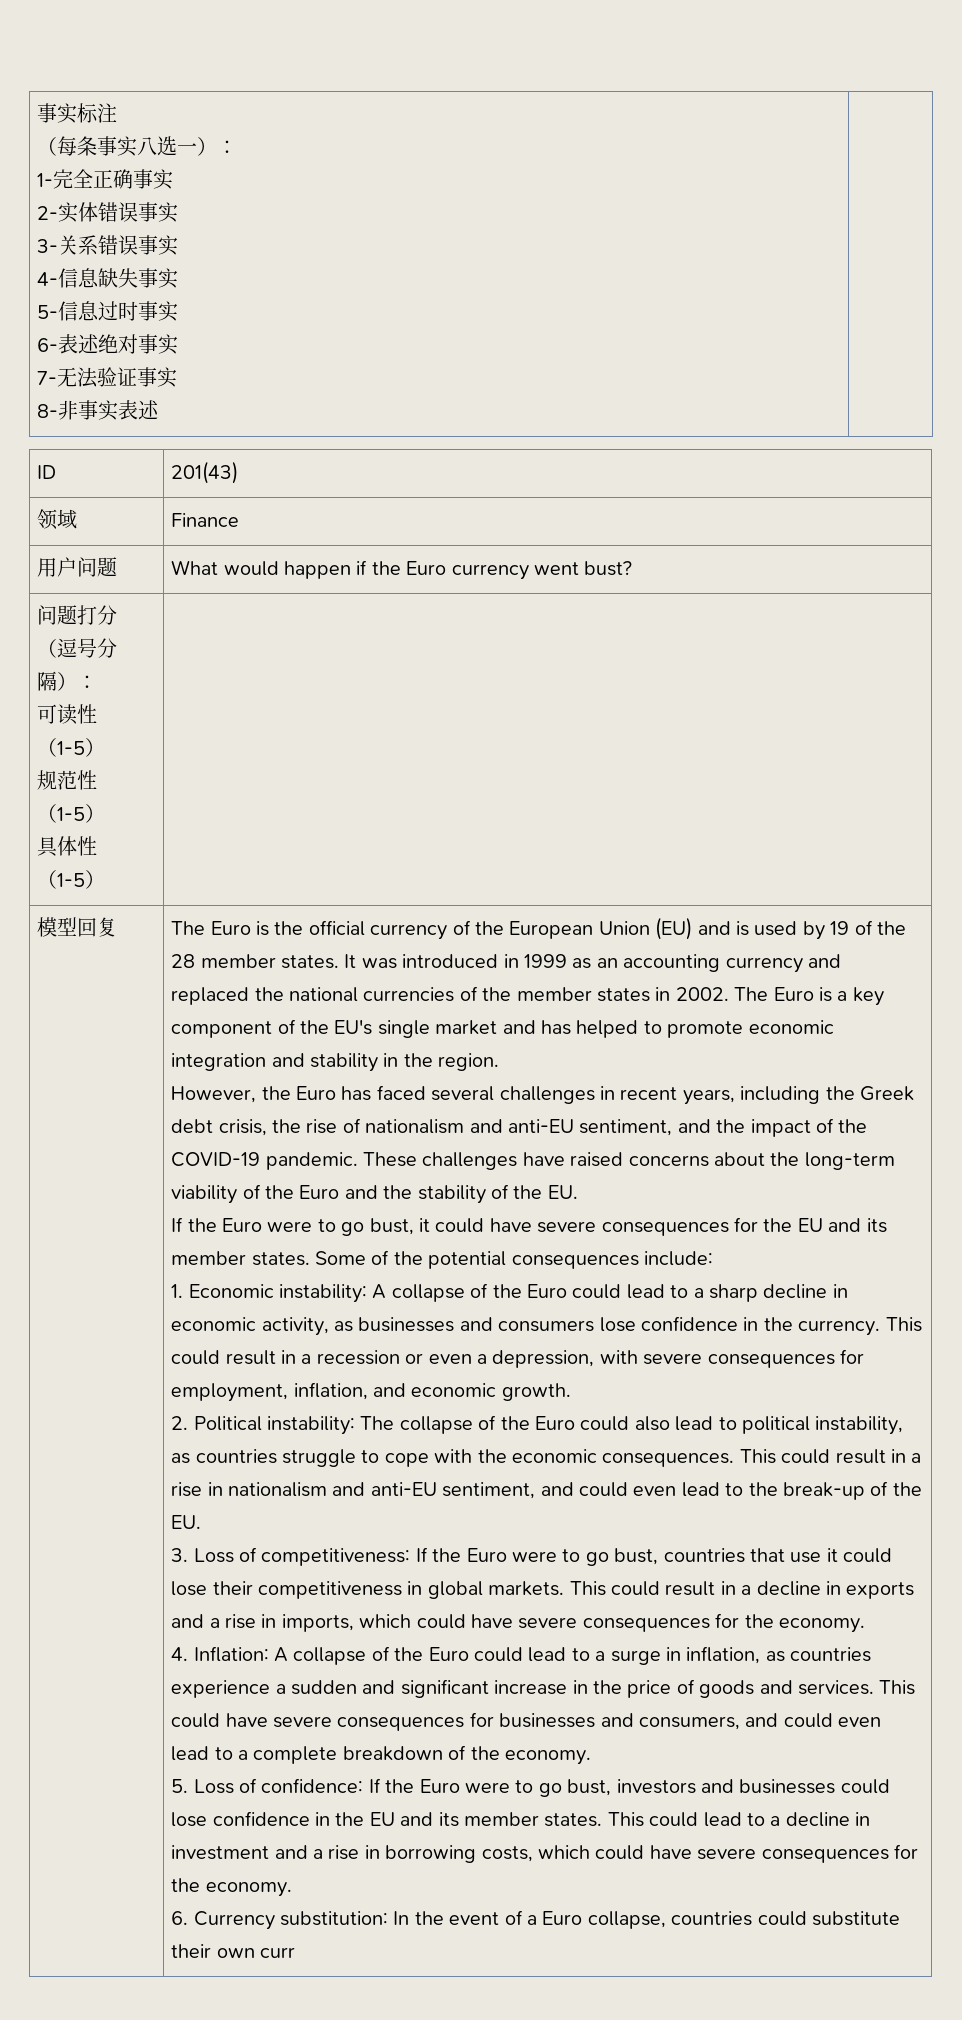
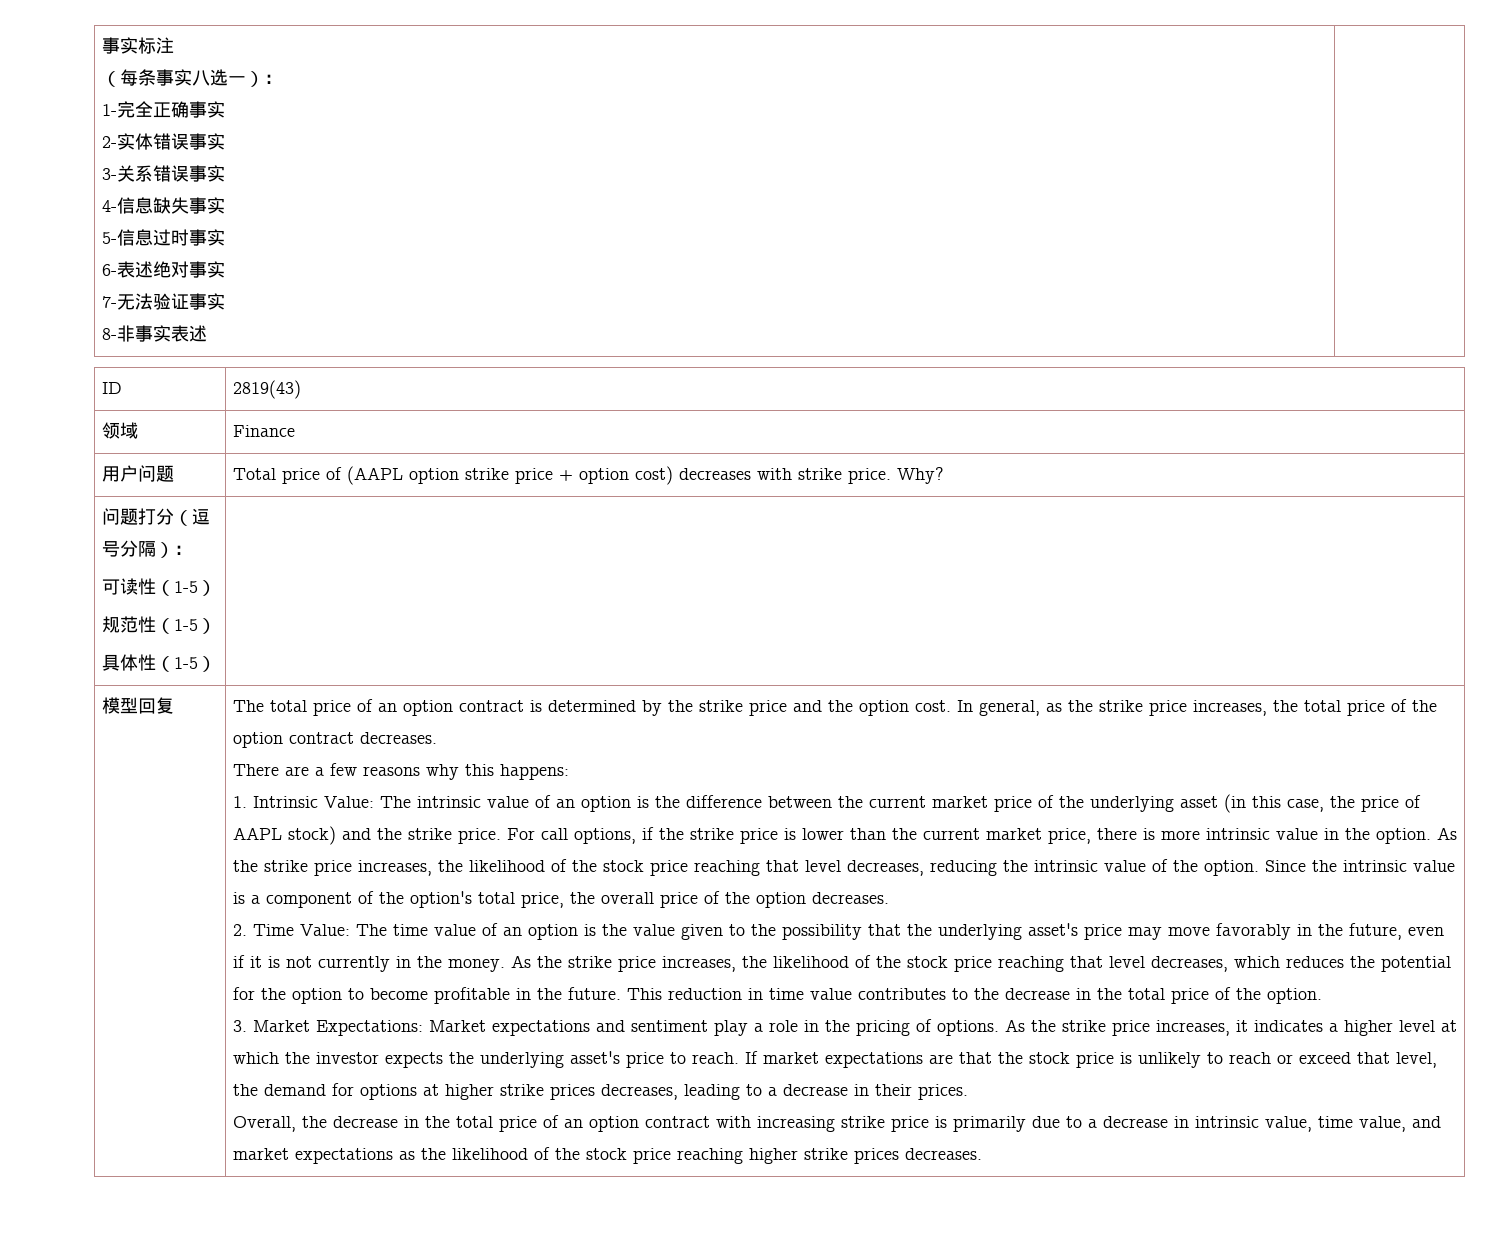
[171,461,239,484] 201(43) -> [232,380,301,399] 2819(43)
[171,560,633,580] What would happen if the Euro currency went bust? -> [232,466,944,485] Total price of (AAPL option strike price + option cost) decreases with strike price. Why?
[210,917,906,940] [171,954,841,973] [171,986,814,1005] Euro is the official currency of the European Union (EU) and is used by 19 of the 28 member states. It was introduced in 1999 as an accounting currency and replaced the national currencies of the member states in 2002. The Euro -> [269,699,1437,716] [232,732,437,748] [232,763,569,780] [232,794,1421,813] [232,826,1457,845] [232,859,1455,876] total price of an option contract is determined by the strike price and the option cost. In general, as the strike price increases, the total price of the option contract decreases. // There are a few reasons why this happens: // 1. Intrinsic Value: The intrinsic value of an option is the difference between the current market price of the underlying asset (in this case, the price of AAPL stock) and the strike price. For call options, if the strike price is lower than the current market price, there is more intrinsic value in the option. As the strike price increases, the likelihood of the stock price reaching that level decreases, reducing the intrinsic value of the option. Since the intrinsic value
[852,987,884,1006] key -> (260, 899) none
[334,1020,834,1038] [171,1053,500,1072] [171,1085,914,1105] [171,1118,868,1137] [171,1152,895,1170] [171,1184,578,1204] [171,1217,887,1236] [171,1250,713,1269] [171,1283,848,1303] [171,1316,922,1336] [171,1349,864,1368] [171,1382,571,1402] [171,1415,904,1435] [171,1449,922,1467] [171,1481,922,1500] [171,1515,202,1529] [171,1547,893,1566] [171,1581,915,1599] [171,1613,865,1633] [171,1646,872,1665] [171,1679,916,1698] [171,1712,882,1731] [171,1745,591,1765] [171,1778,890,1797] [171,1811,871,1827] [171,1844,918,1863] [171,1878,292,1897] [171,1910,900,1930] [171,1944,295,1958] EU's single market and has helped to promote economic integration and stability in the region. // However, the Euro has faced several challenges in recent years, including the Greek debt crisis, the rise of nationalism and anti-EU sentiment, and the impact of the COVID-19 pandemic. These challenges have raised concerns about the long-term viability of the Euro and the stability of the EU. // If the Euro were to go bust, it could have severe consequences for the EU and its member states. Some of the potential consequences include: // 1. Economic instability: A collapse of the Euro could lead to a sharp decline in economic activity, as businesses and consumers lose confidence in the currency. This could result in a recession or even a depression, with severe consequences for employment, inflation, and economic growth. // 2. Political instability: The collapse of the Euro could also lead to political instability, as countries struggle to cope with the economic consequences. This could result in a rise in nationalism and anti-EU sentiment, and could even lead to the break-up of the EU. // 3. Loss of competitiveness: If the Euro were to go bust, countries that use it could lose their competitiveness in global markets. This could result in a decline in exports and a rise in imports, which could have severe consequences for the economy. // 4. Inflation: A collapse of the Euro could lead to a surge in inflation, as countries experience a sudden and significant increase in the price of goods and services. This could have severe consequences for businesses and consumers, and could even lead to a complete breakdown of the economy. // 5. Loss of confidence: If the Euro were to go bust, investors and businesses could lose confidence in the EU and its member states. This could lead to a decline in investment and a rise in borrowing costs, which could have severe consequences for the economy. // 6. Currency substitution: In the event of a Euro collapse, countries could substitute their own curr -> [409,891,889,908] [232,923,1444,940] [232,955,1451,972] [232,987,1322,1004] [232,1019,1457,1036] [232,1051,1437,1068] [232,1083,968,1100] [232,1115,1441,1132] [232,1147,982,1164] option's total price, the overall price of the option decreases. // 2. Time Value: The time value of an option is the value given to the possibility that the underlying asset's price may move favorably in the future, even if it is not currently in the money. As the strike price increases, the likelihood of the stock price reaching that level decreases, which reduces the potential for the option to become profitable in the future. This reduction in time value contributes to the decrease in the total price of the option. // 3. Market Expectations: Market expectations and sentiment play a role in the pricing of options. As the strike price increases, it indicates a higher level at which the investor expects the underlying asset's price to reach. If market expectations are that the stock price is unlikely to reach or exceed that level, the demand for options at higher strike prices decreases, leading to a decrease in their prices. // Overall, the decrease in the total price of an option contract with increasing strike price is primarily due to a decrease in intrinsic value, time value, and market expectations as the likelihood of the stock price reaching higher strike prices decreases.

